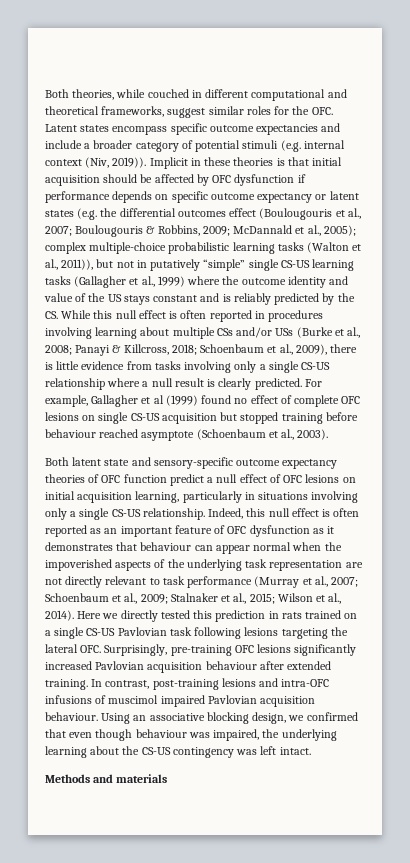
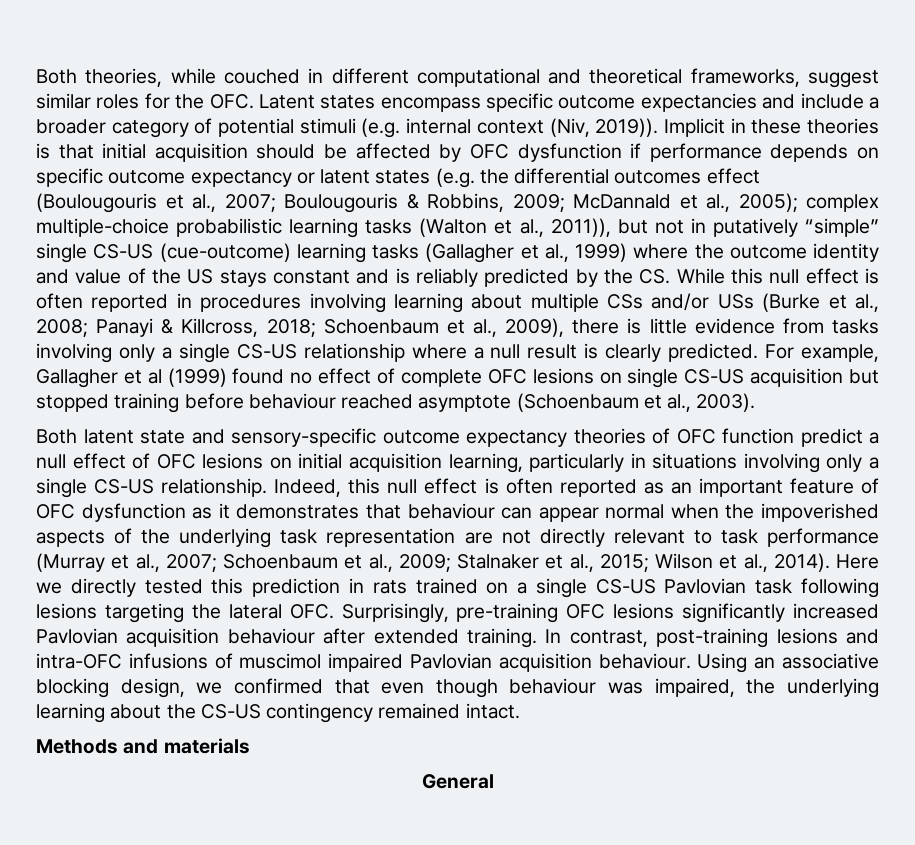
(310, 264) none -> [159,243,291,262] (cue-outcome)
[236,746,277,755] was left -> [378,703,461,719] remained
(168, 778) none -> [421,774,494,789] // General

